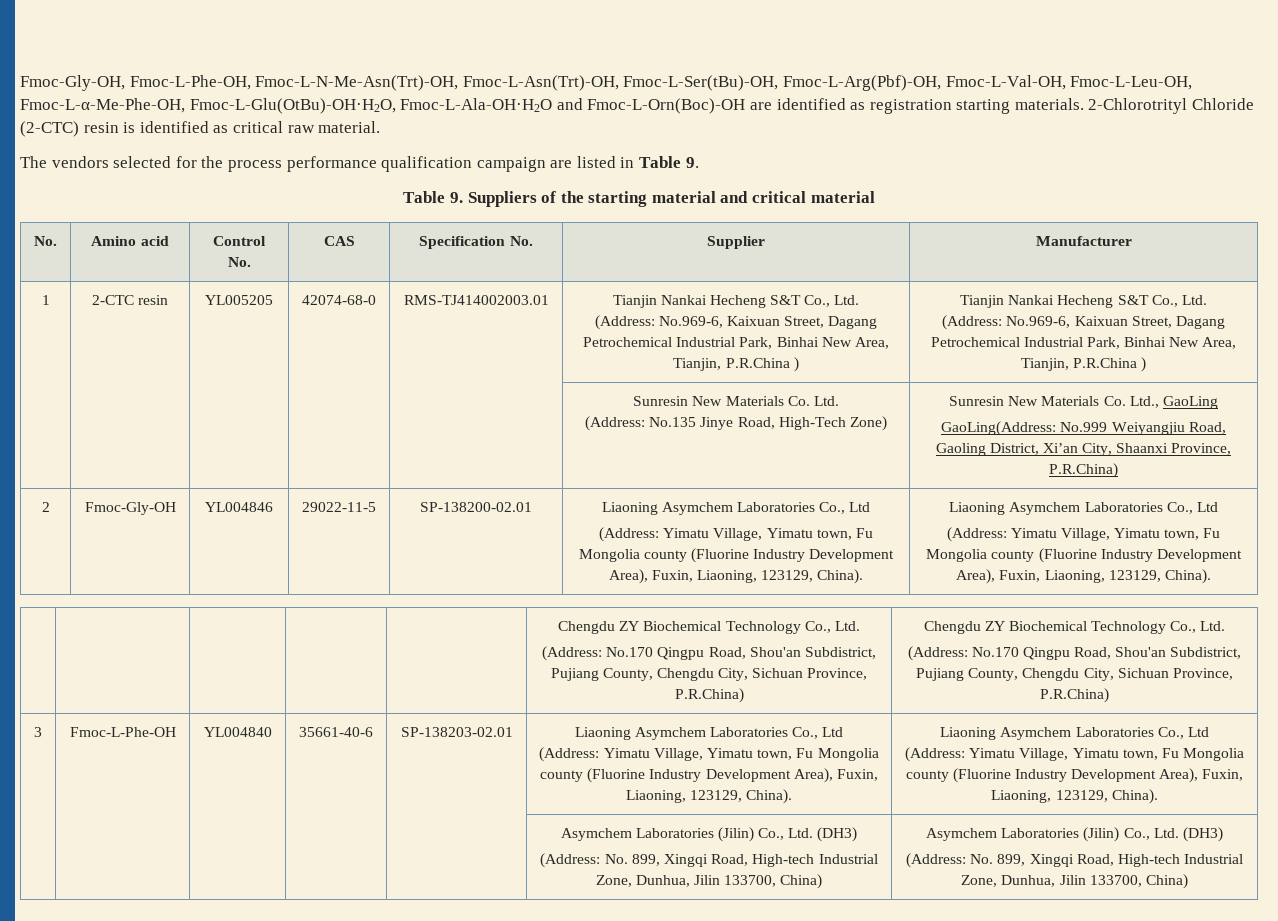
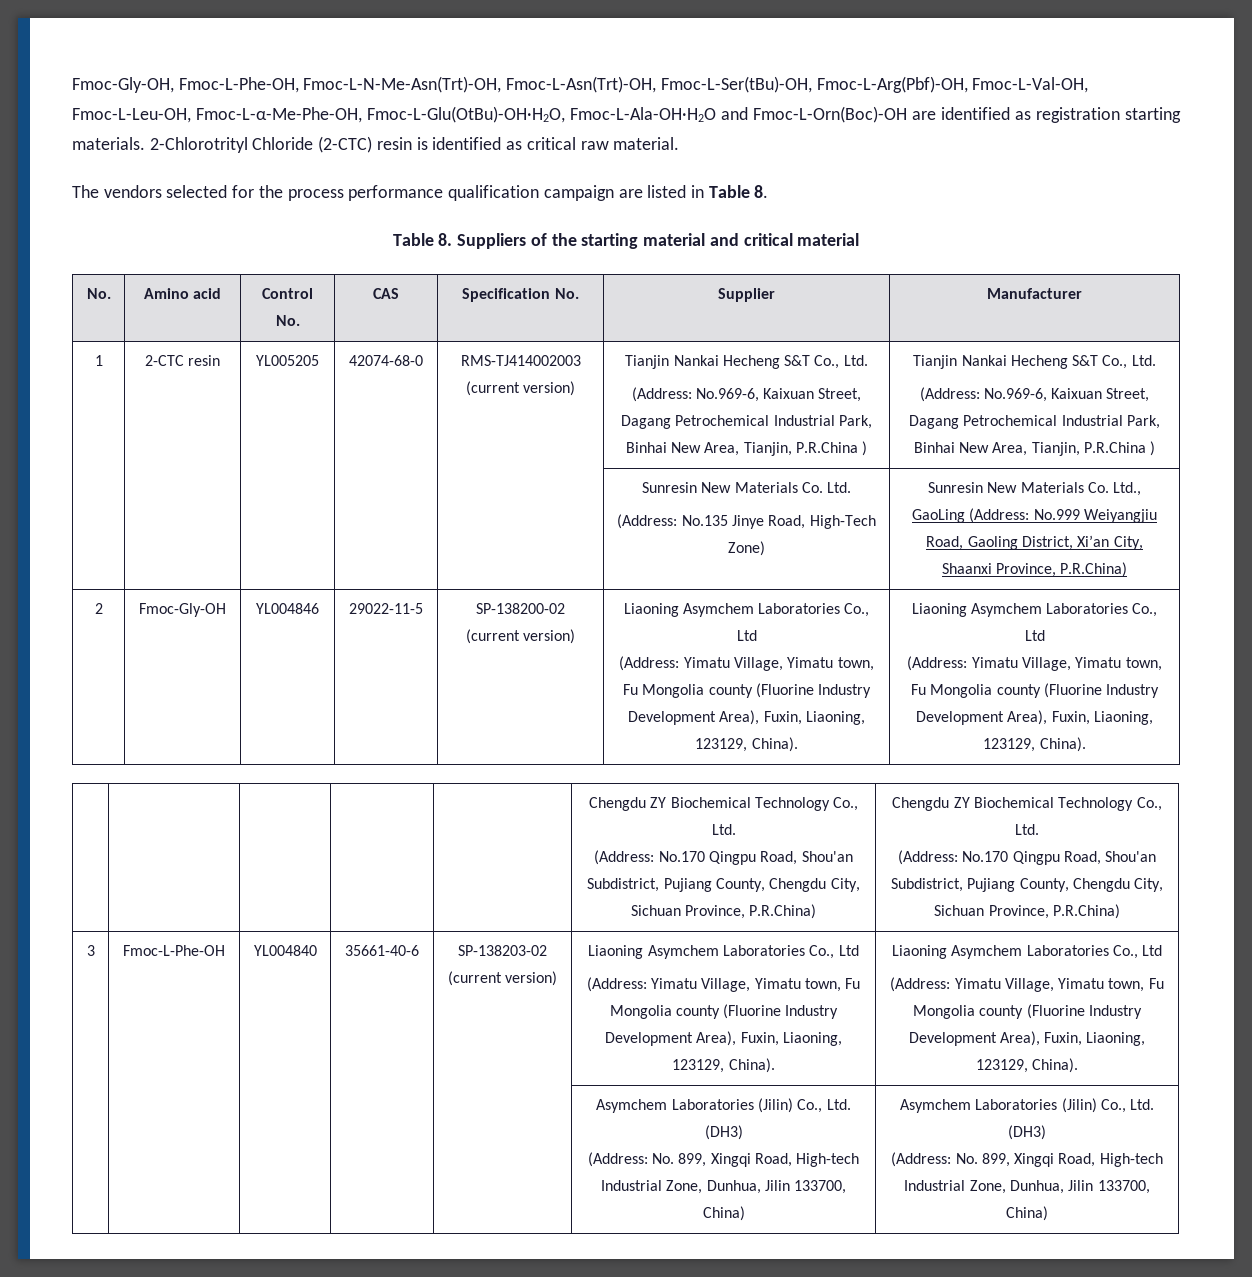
[685,157,699,168] [403,191,463,203] 9. // Table 9. -> [754,185,769,198] [392,233,453,246] 8. // Table 8.
[403,295,549,305] RMS-TJ414002003.01 -> [460,355,581,366] [465,381,576,396] RMS-TJ414002003 (current version)
[941,421,1057,436] // GaoLing(Address: -> [969,508,1030,523] (Address:
[420,502,532,512] SP-138200-02.01 -> [476,603,565,614] [465,629,576,644] SP-138200-02 (current version)
[400,727,513,737] SP-138203-02.01 -> [458,945,547,956] [447,971,558,986] SP-138203-02 (current version)

